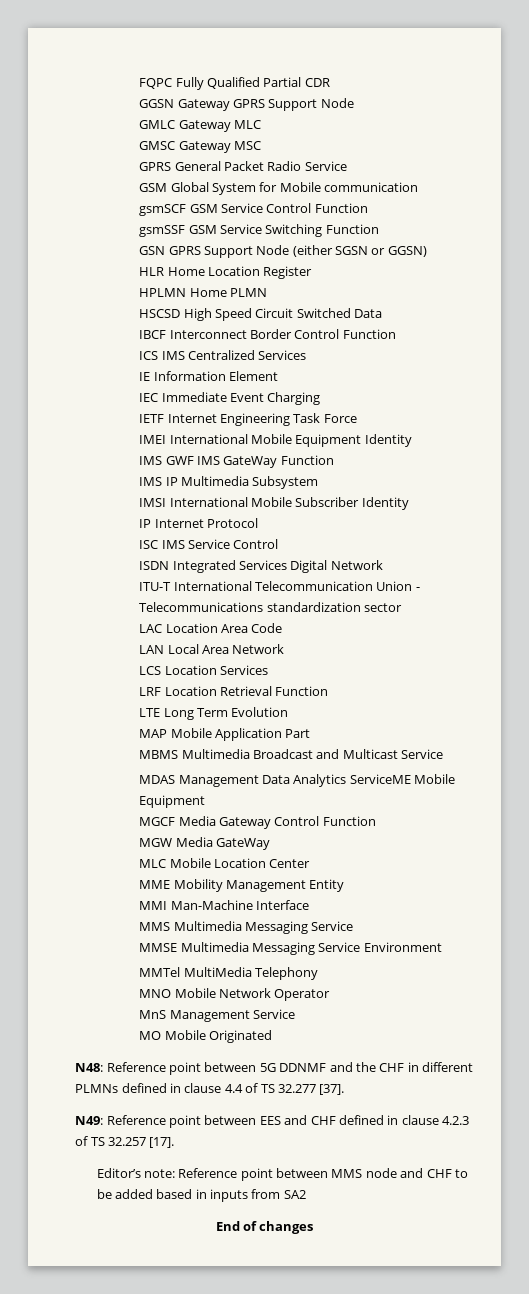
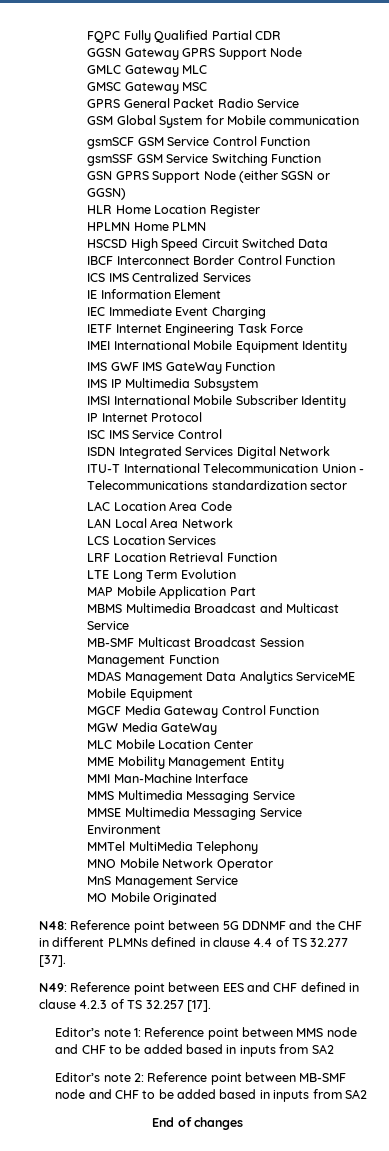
(444, 754) none -> [87,637,304,647] [87,655,219,667] // MB-SMF Multicast Broadcast Session Management Function
[143,1169,175,1178] note: -> [103,1028,141,1037] note 1:
(306, 1194) none -> [55,1072,347,1085] [55,1089,367,1102] // Editor’s note 2: Reference point between MB-SMF node and CHF to be added based in inputs from SA2

